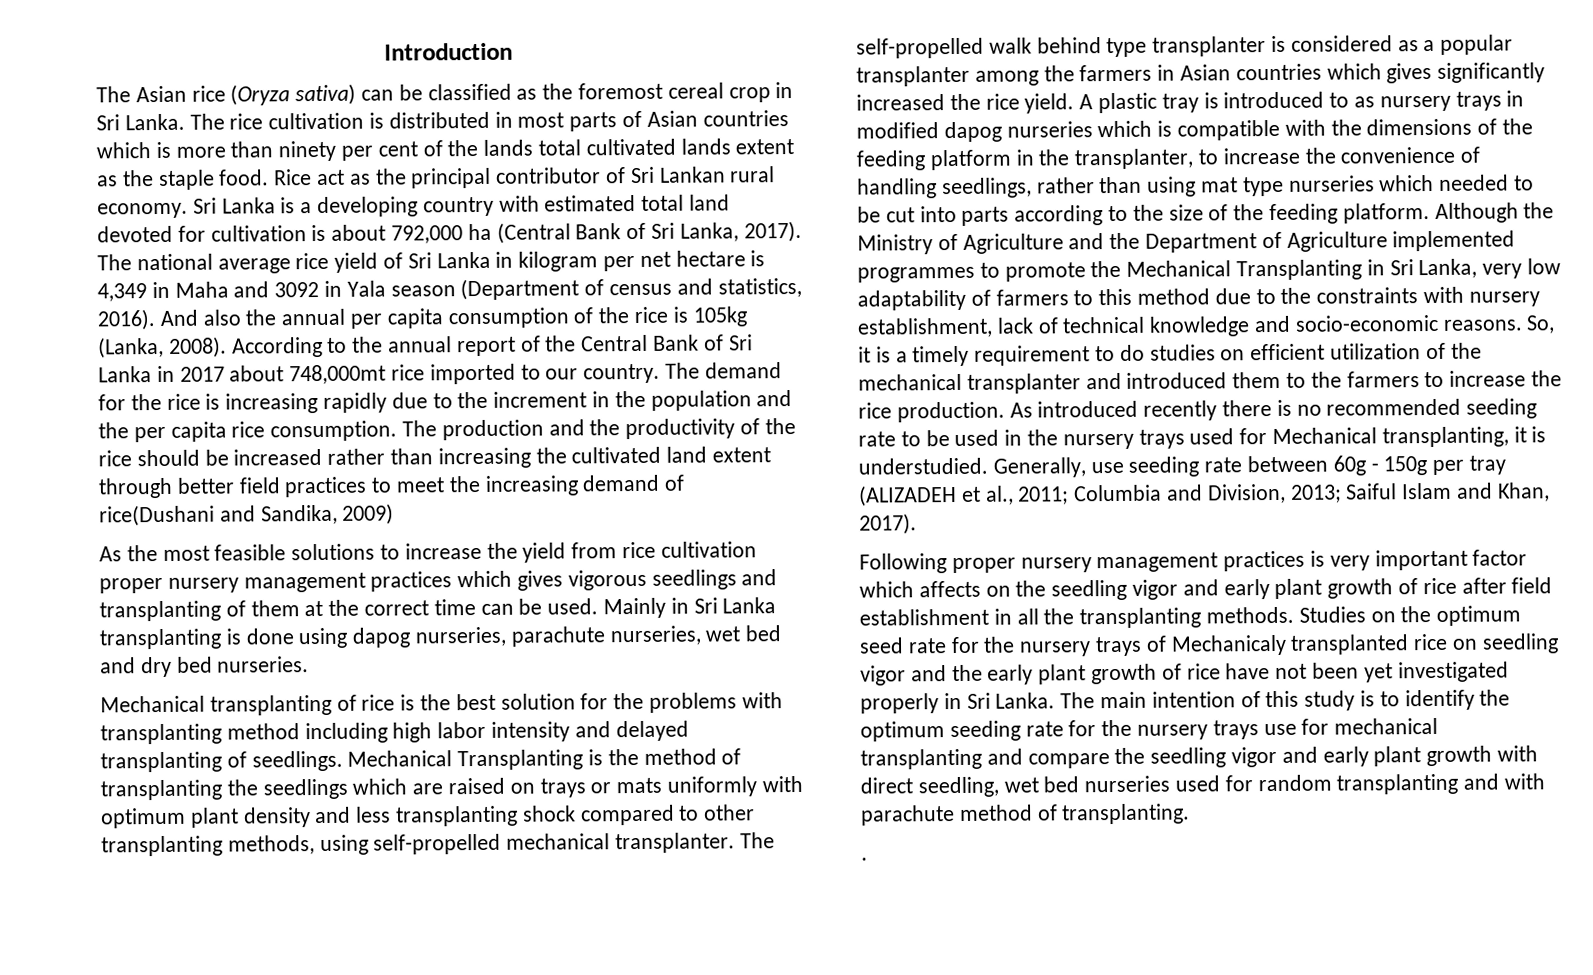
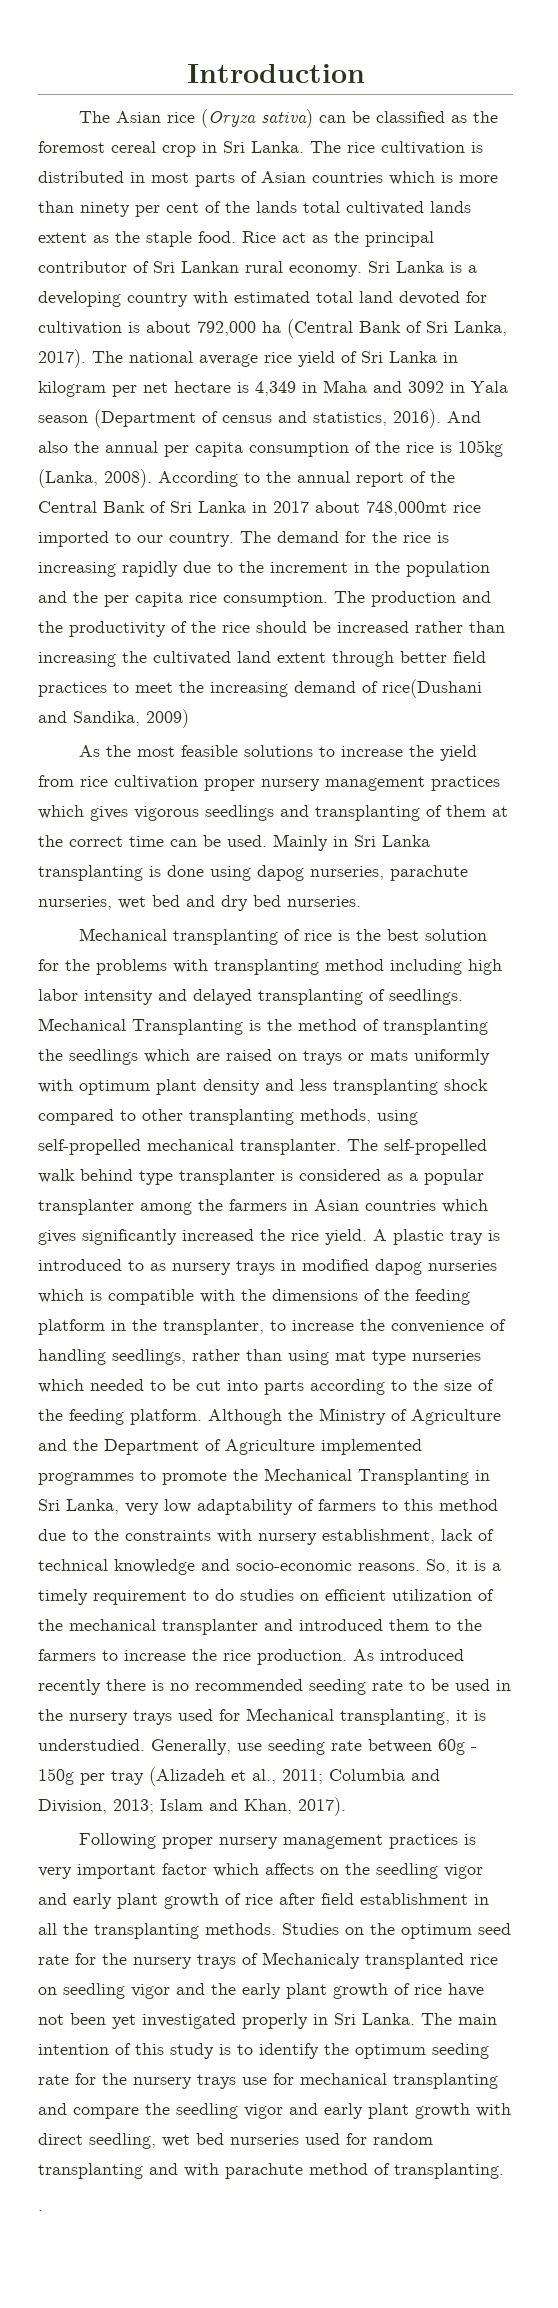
[858,484,957,507] (ALIZADEH -> [149,1767,225,1786] (Alizadeh
[1345,483,1398,500] Saiful -> (154, 1806) none

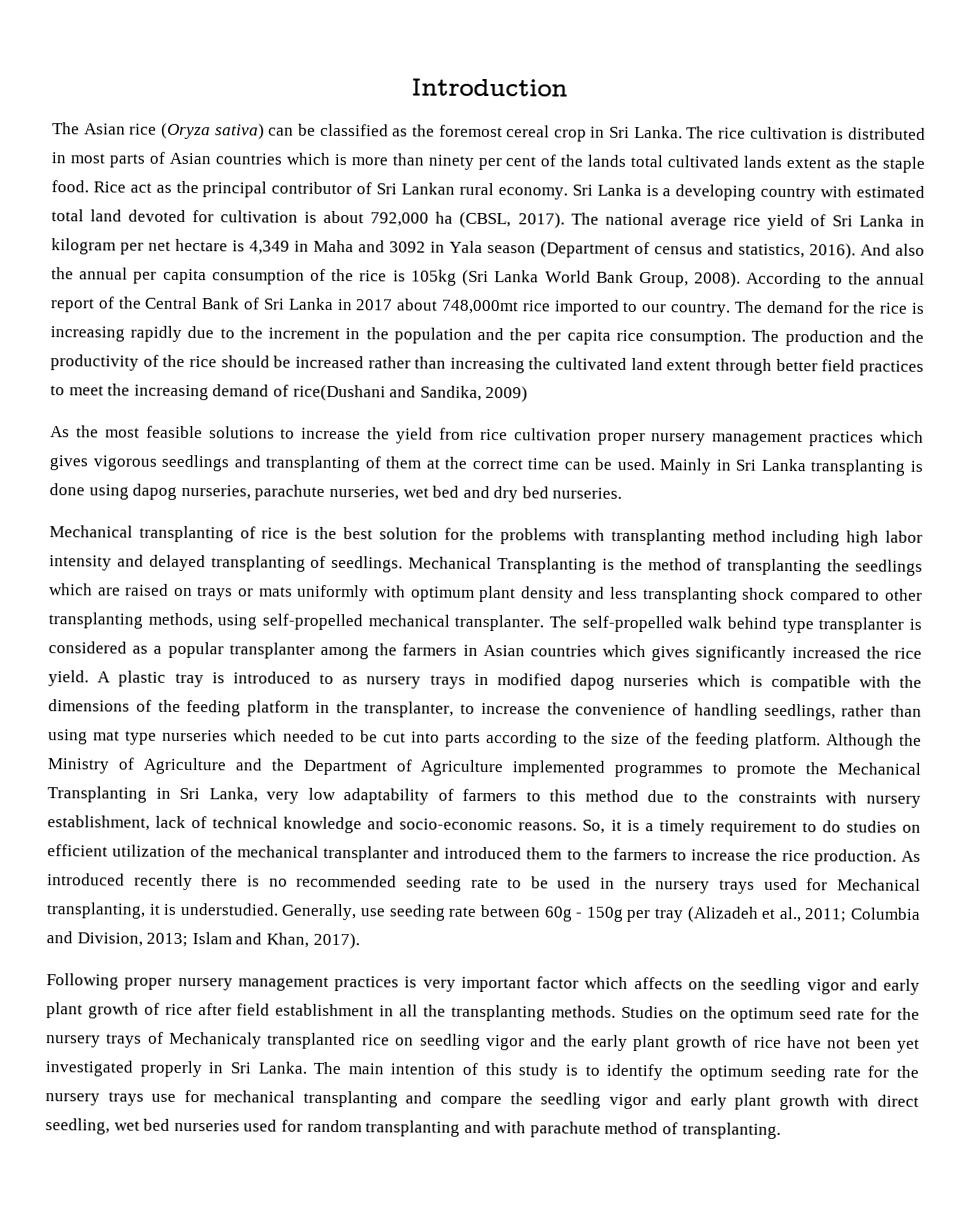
[287,319,507,338] (Central Bank of Sri Lanka, -> [459,211,512,229] (CBSL,
[38,469,98,488] (Lanka, -> [462,269,689,288] (Sri Lanka World Bank Group,
[38,2210,43,2211] // . -> (781, 1130) none

